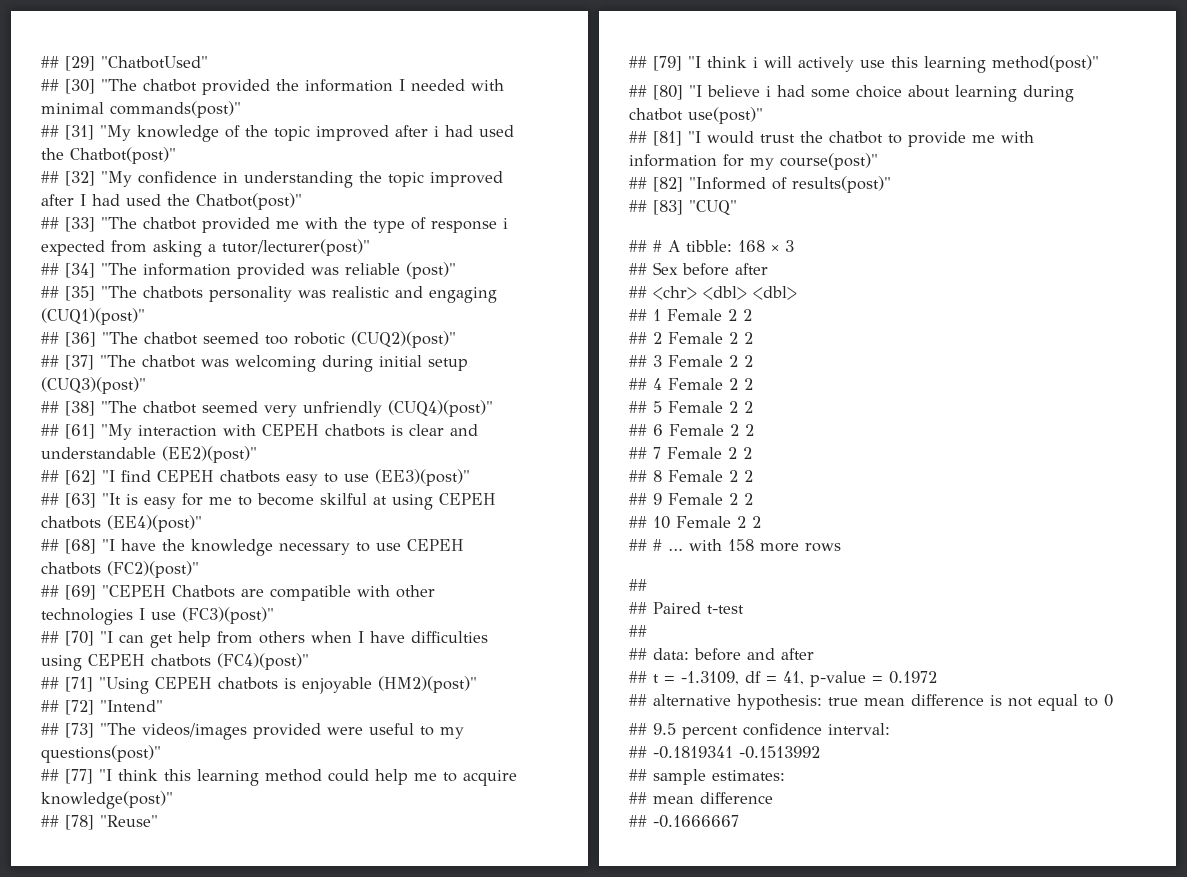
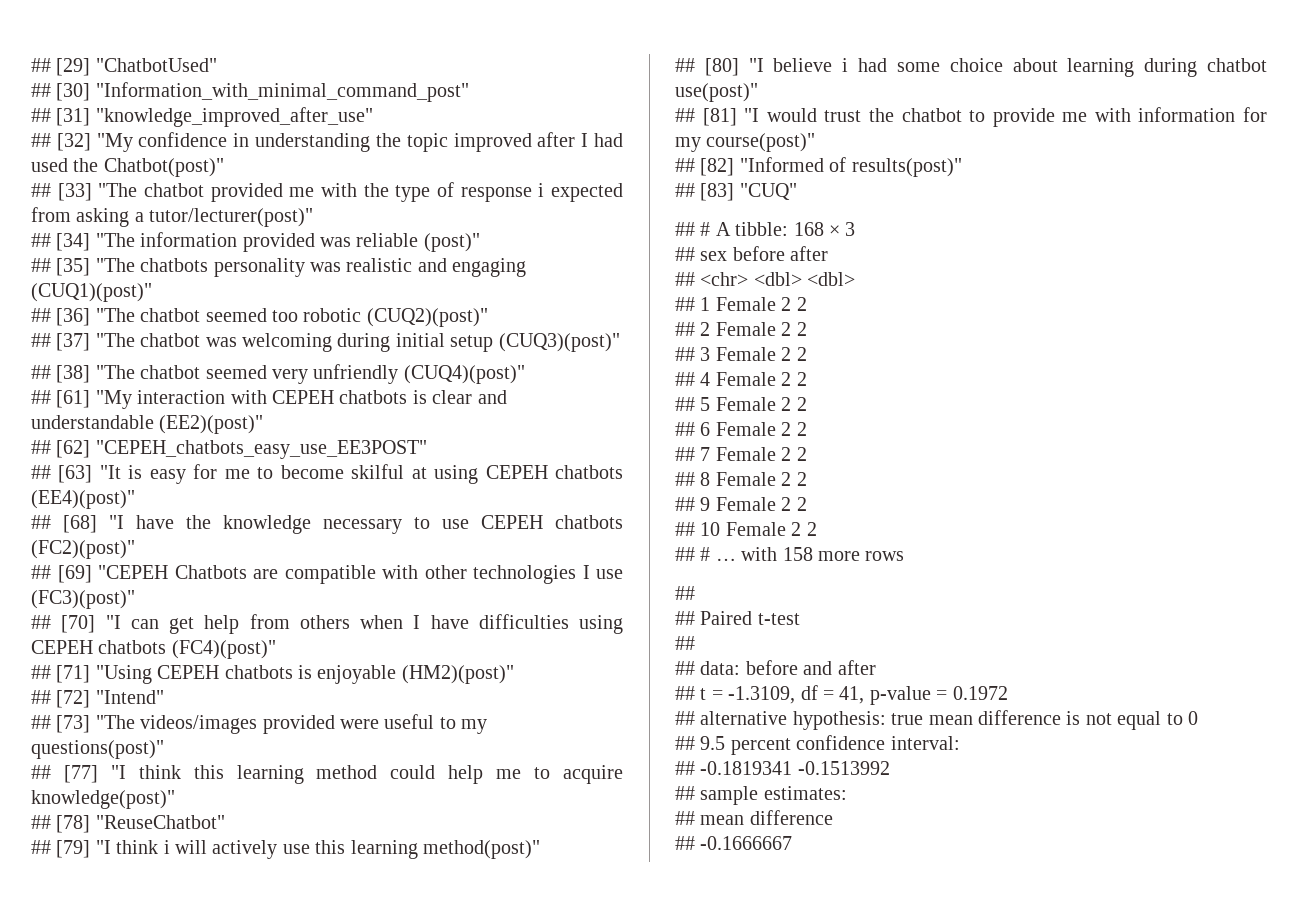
[101,79,504,95] [41,101,241,118] [41,125,514,142] [41,147,176,164] "The chatbot provided the information I needed with minimal commands(post)" // ## [31] "My knowledge of the topic improved after i had used the Chatbot(post)" -> [95,82,469,102] [31,107,373,127] "Information_with_minimal_command_post" // ## [31] "knowledge_improved_after_use"
[102,469,470,486] "I find CEPEH chatbots easy to use (EE3)(post)" -> [95,440,427,459] "CEPEH_chatbots_easy_use_EE3POST"
[100,815,158,827] "Reuse" -> [95,815,225,829] "ReuseChatbot"
[653,262,678,275] Sex -> [700,251,728,261] sex

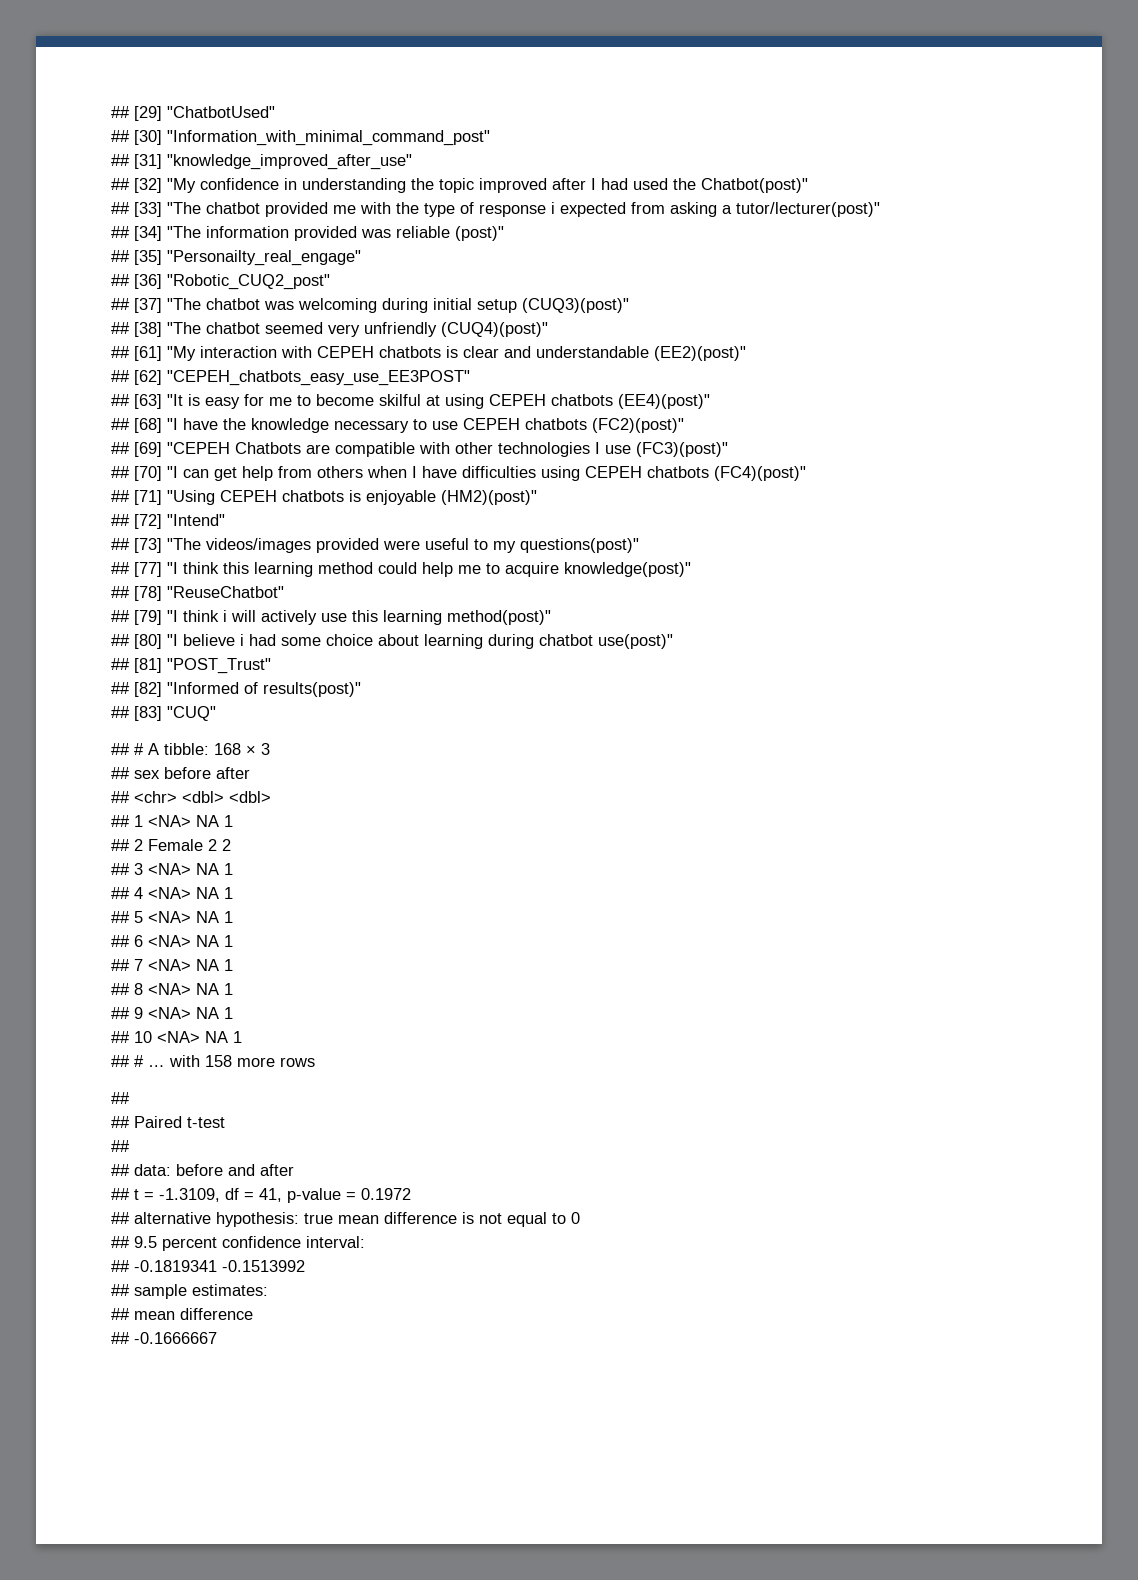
[95,258,527,277] [31,283,152,302] [31,308,488,327] "The chatbots personality was realistic and engaging (CUQ1)(post)" // ## [36] "The chatbot seemed too robotic (CUQ2)(post)" -> [167,250,361,266] [111,274,330,290] "Personailty_real_engage" // ## [36] "Robotic_CUQ2_post"
[744,107,1267,127] [675,133,816,152] "I would trust the chatbot to provide me with information for my course(post)" -> [167,658,271,674] "POST_Trust"
[715,297,807,311] Female 2 2 -> [148,815,233,827] <NA> NA 1
[715,347,807,361] Female 2 2 -> [148,863,233,875] <NA> NA 1
[715,372,807,386] Female 2 2 -> [148,887,233,899] <NA> NA 1
[715,397,807,411] Female 2 2 -> [148,911,233,923] <NA> NA 1
[715,422,807,436] Female 2 2 -> [148,935,233,947] <NA> NA 1
[715,447,807,461] Female 2 2 -> [148,959,233,971] <NA> NA 1
[715,472,807,486] Female 2 2 -> [148,983,233,995] <NA> NA 1
[715,497,807,511] Female 2 2 -> [148,1007,233,1019] <NA> NA 1
[725,522,817,536] Female 2 2 -> [157,1031,242,1043] <NA> NA 1

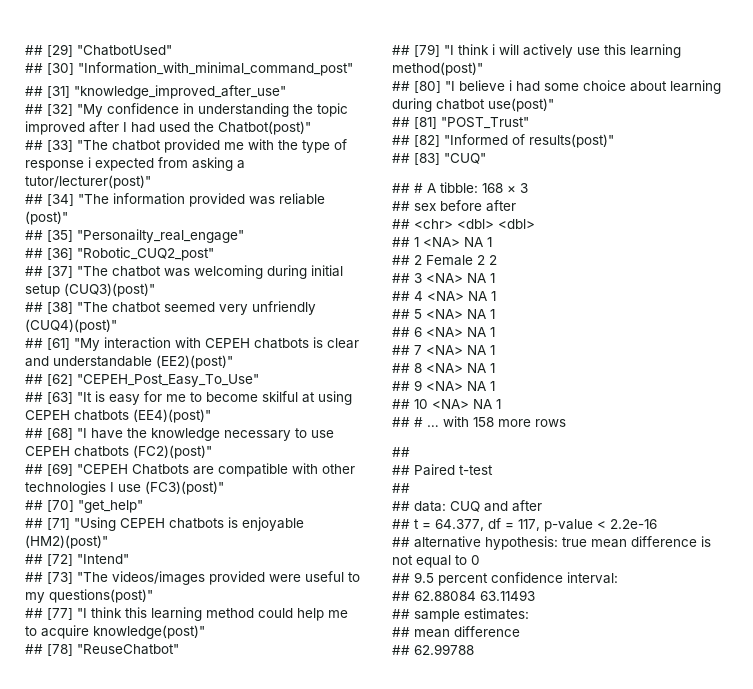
[167,370,470,386] "CEPEH_chatbots_easy_use_EE3POST" -> [77,374,259,387] "CEPEH_Post_Easy_To_Use"
[167,466,806,481] "I can get help from others when I have difficulties using CEPEH chatbots (FC4)(post)" -> [78,500,143,513] "get_help"
[176,1164,223,1176] before -> [450,501,480,512] CUQ
[159,1188,220,1202] -1.3109, -> [435,519,484,531] 64.377,
[259,1188,411,1203] 41, p-value = 0.1972 -> [518,519,657,532] 117, p-value < 2.2e-16
[134,1260,305,1272] -0.1819341 -0.1513992 -> [414,590,535,601] 62.88084 63.11493
[134,1332,217,1344] -0.1666667 -> [414,644,474,655] 62.99788

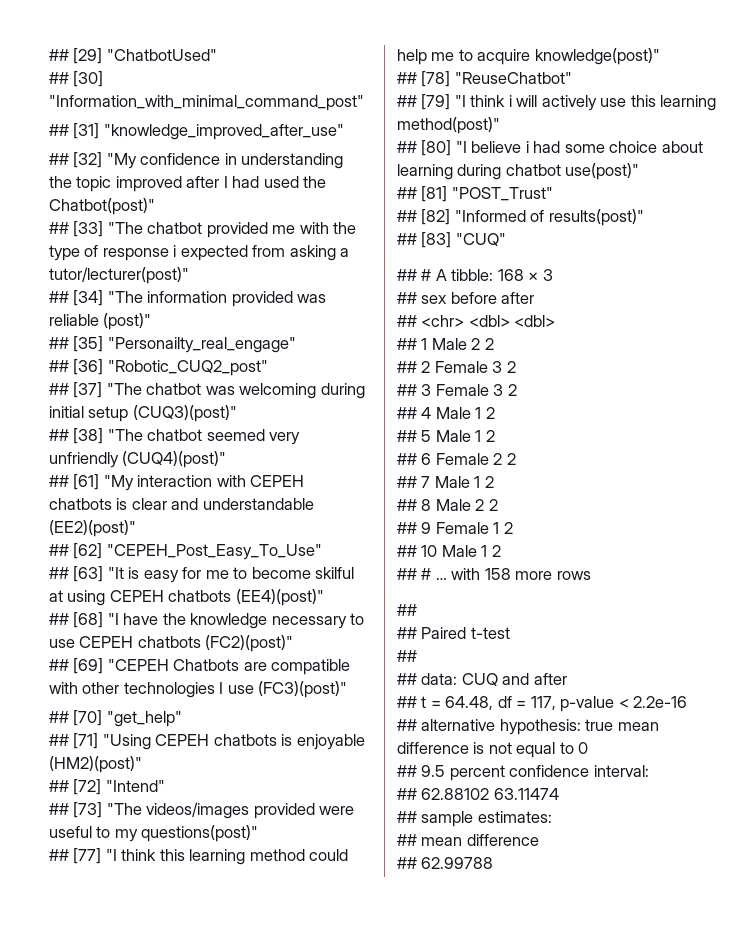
[423,237,492,247] <NA> NA 1 -> [431,338,494,350] Male 2 2
[477,255,497,265] [392,273,495,283] [392,291,496,301] [392,309,495,319] [392,327,495,337] [392,345,495,355] 2 2 // ## 3 <NA> NA 1 // ## 4 <NA> NA 1 // ## 5 <NA> NA 1 // ## 6 <NA> NA 1 // ## 7 <NA> NA 1 -> [492,361,516,373] [397,384,517,396] [397,407,495,419] [397,430,495,442] [397,453,516,465] [397,476,494,488] 3 2 // ## 3 Female 3 2 // ## 4 Male 1 2 // ## 5 Male 1 2 // ## 6 Female 2 2 // ## 7 Male 1 2
[426,363,495,373] <NA> NA 1 -> [435,499,498,511] Male 2 2
[426,381,495,391] <NA> NA 1 -> [435,522,513,534] Female 1 2
[432,399,501,409] <NA> NA 1 -> [441,545,501,557] Male 1 2
[435,519,484,531] 64.377, -> [445,696,494,710] 64.48,
[414,590,535,601] 62.88084 63.11493 -> [421,788,559,800] 62.88102 63.11474

